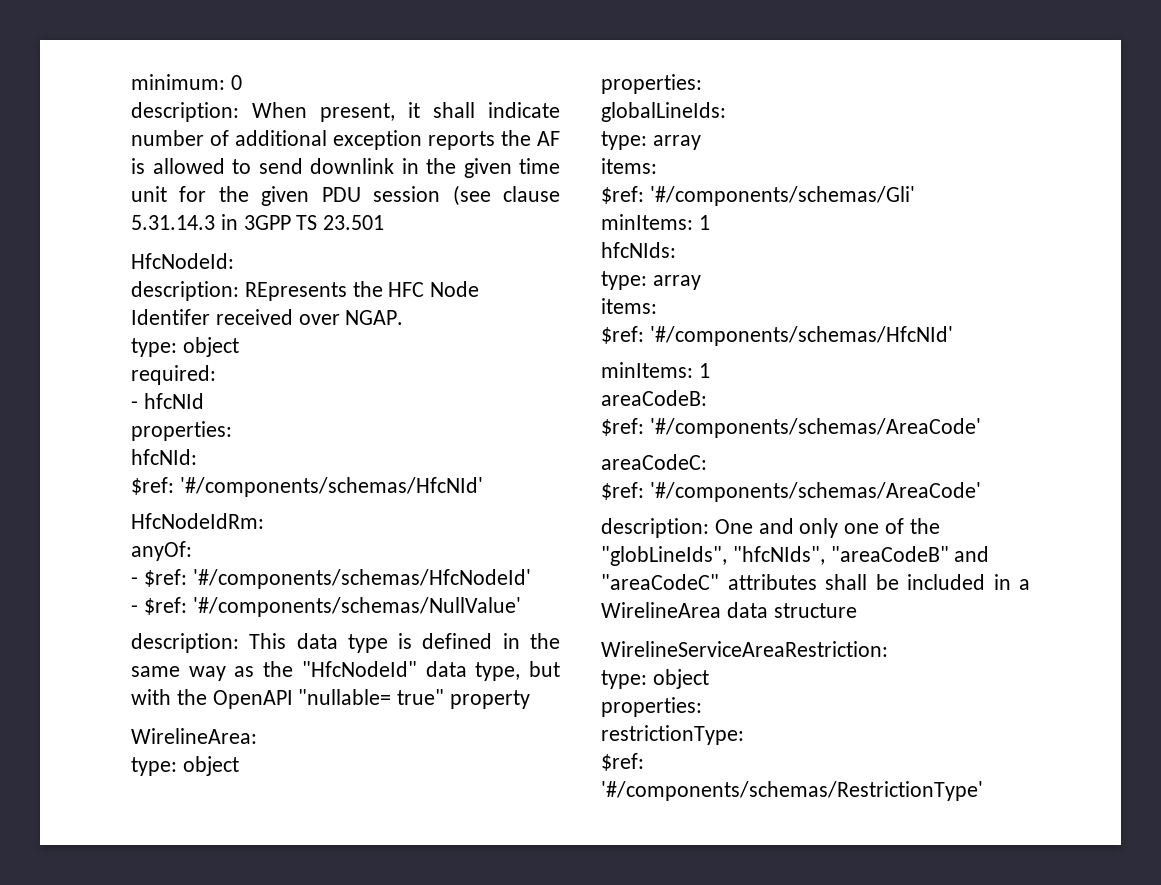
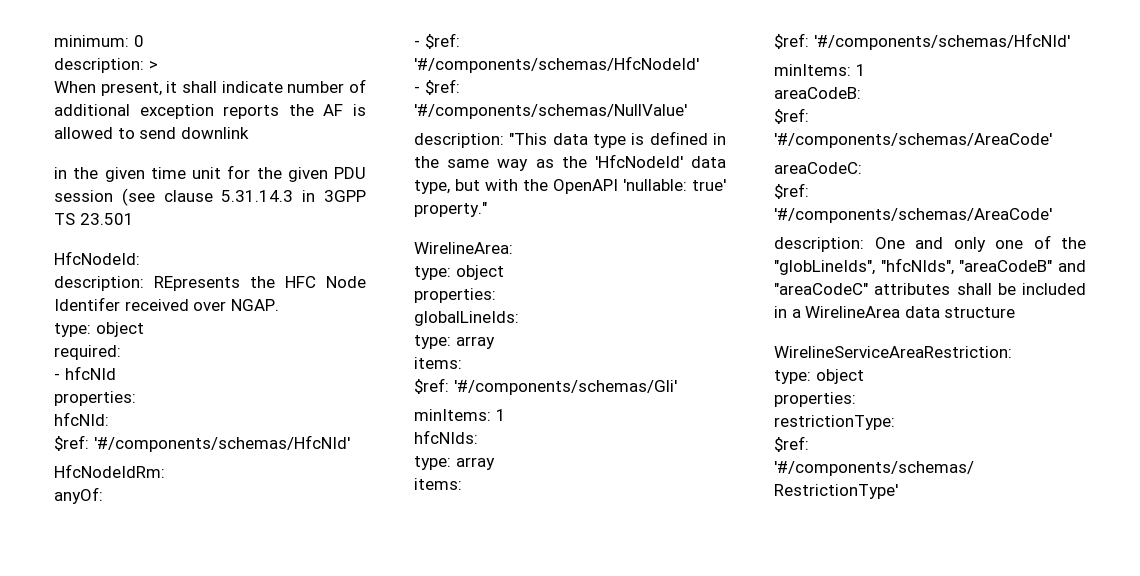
(239, 112) none -> [148,61,158,70] > //
(394, 166) none -> (249, 133) //
[249,633,287,649] This -> [509,133,548,145] "This
[301,661,417,677] "HfcNodeId" -> [594,154,683,168] 'HfcNodeId'
[298,689,531,709] "nullable= true" property -> [623,179,726,191] [414,202,487,217] 'nullable: true' property."

